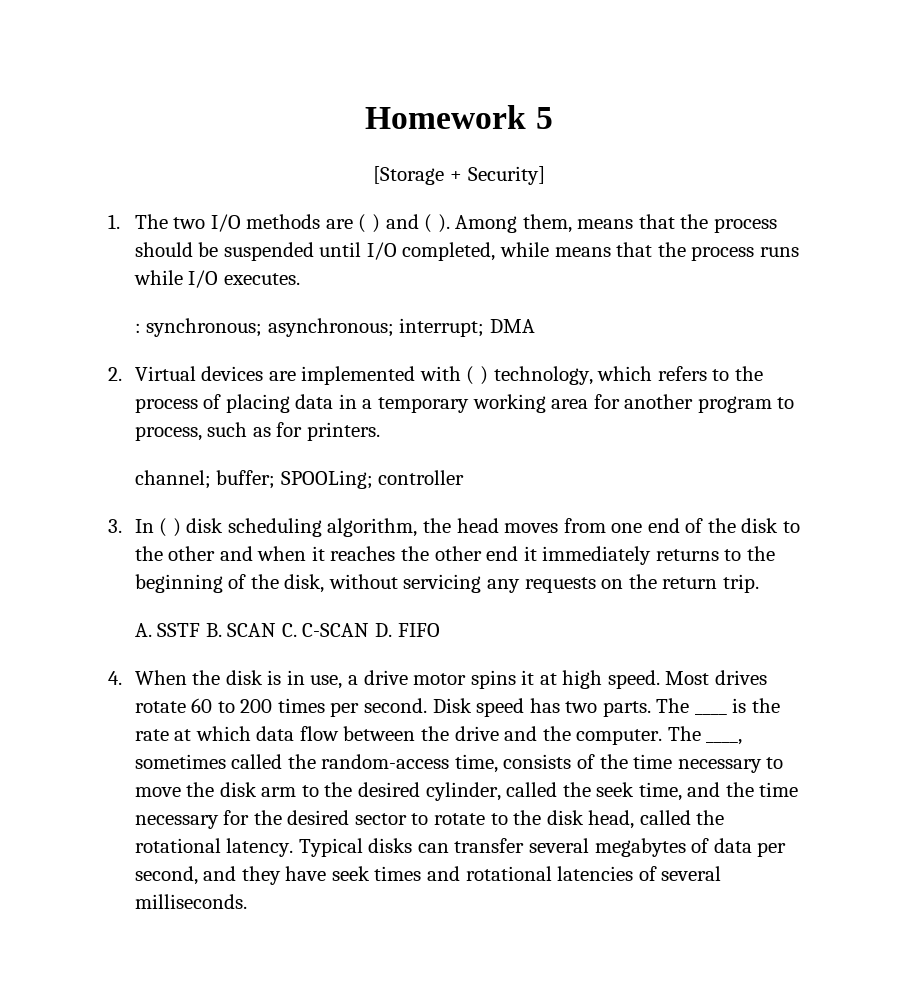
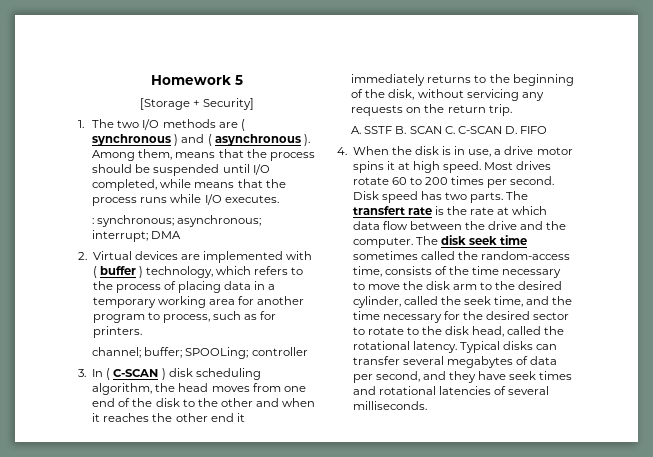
(367, 223) none -> [92,134,172,146] synchronous
(433, 223) none -> [214,134,301,146] asynchronous
(475, 375) none -> [99,266,136,275] buffer
(168, 527) none -> [113,369,159,377] C-SCAN
[694,713,727,715] ____ -> [352,206,432,215] transfert rate
[706,739,743,745] ____, -> [440,235,528,245] disk seek time

